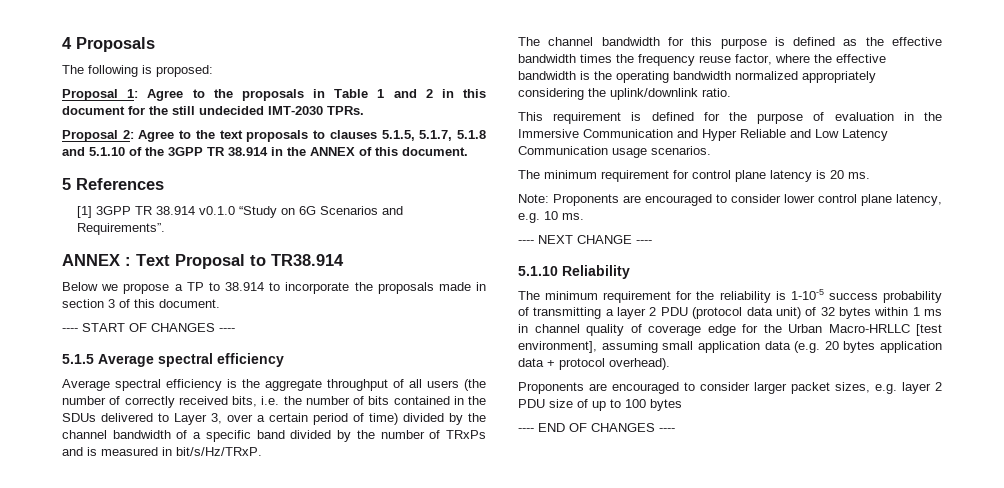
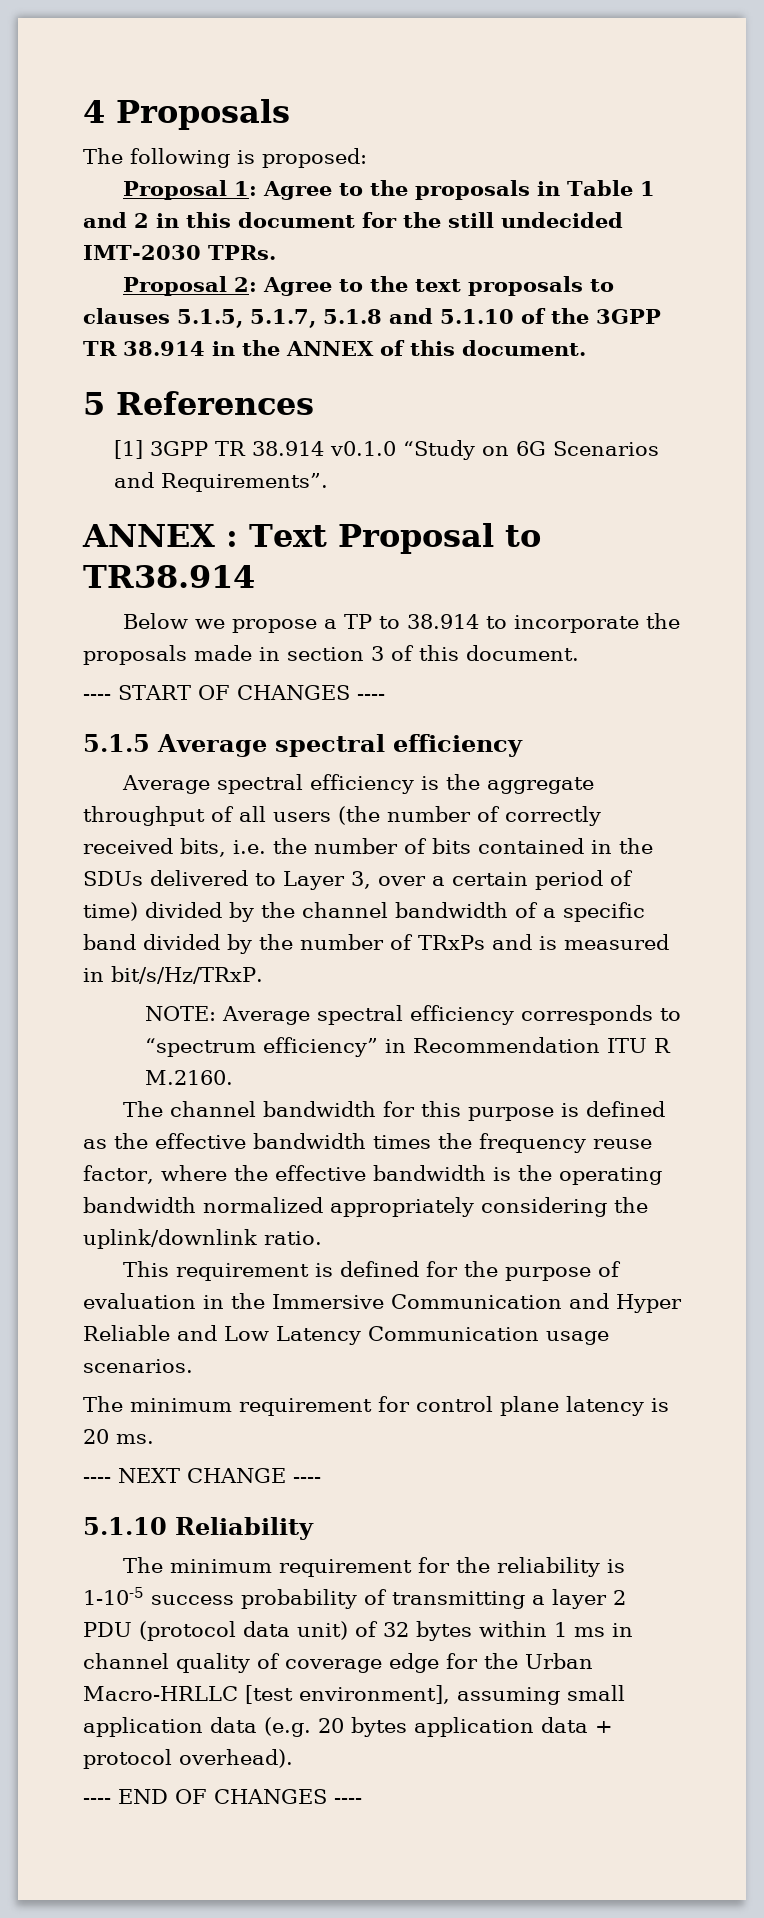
(262, 451) none -> [144,1005,681,1025] [144,1037,671,1057] [144,1070,233,1085] // NOTE: Average spectral efficiency corresponds to “spectrum efficiency” in Recommendation ITU R M.2160.
[518,194,942,206] [518,211,584,223] // Note: Proponents are encouraged to consider lower control plane latency, e.g. 10 ms. -> (154, 1439) none
[518,382,942,394] [518,399,682,411] // Proponents are encouraged to consider larger packet sizes, e.g. layer 2 PDU size of up to 100 bytes -> (293, 1758) none

